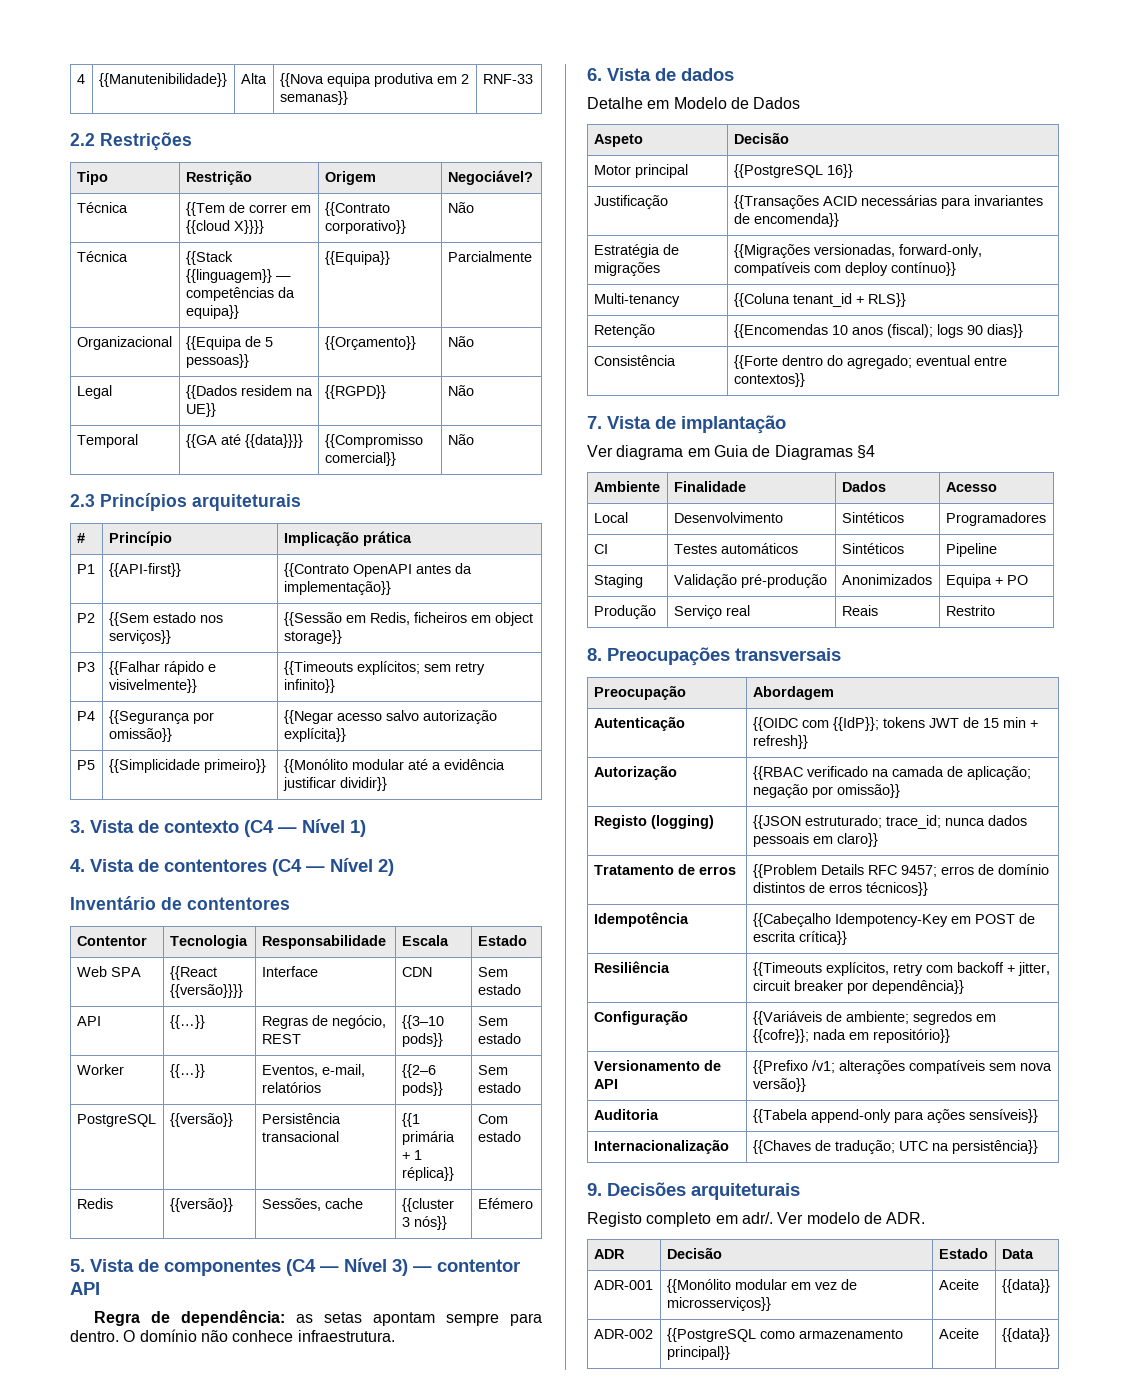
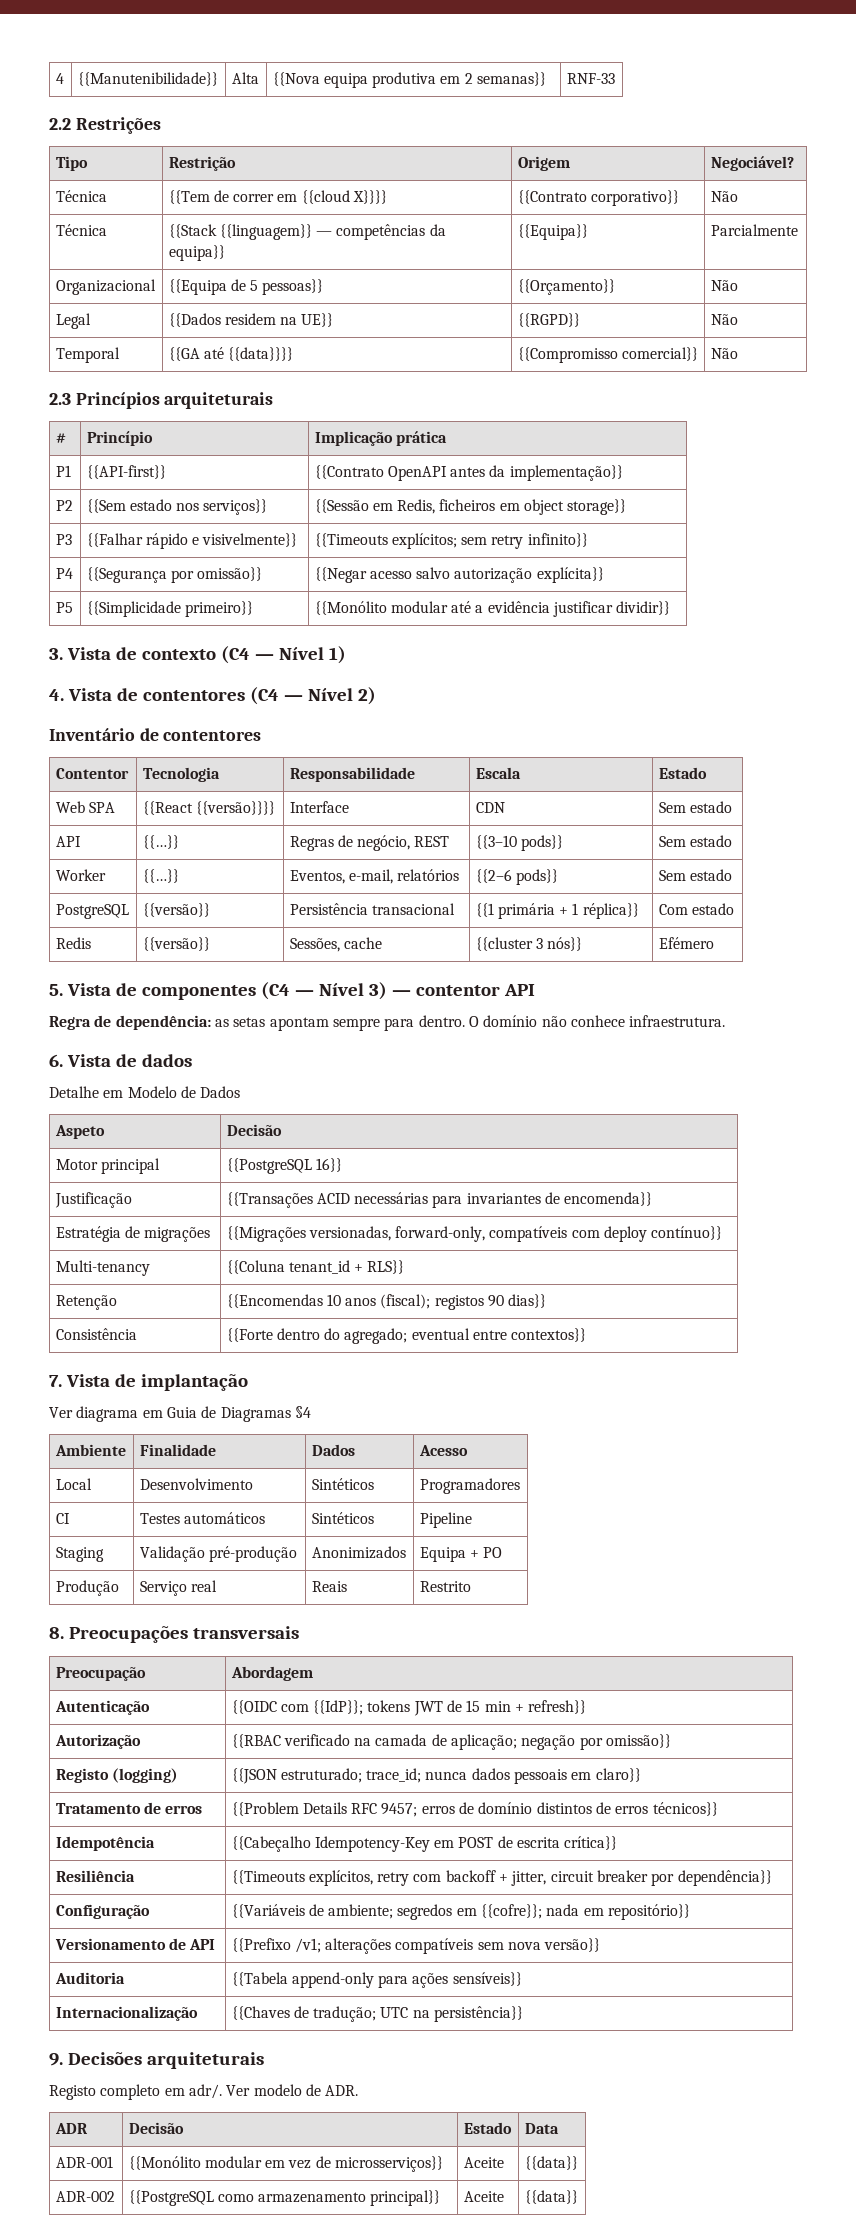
[936,324,963,338] logs -> [434,1295,484,1310] registos

